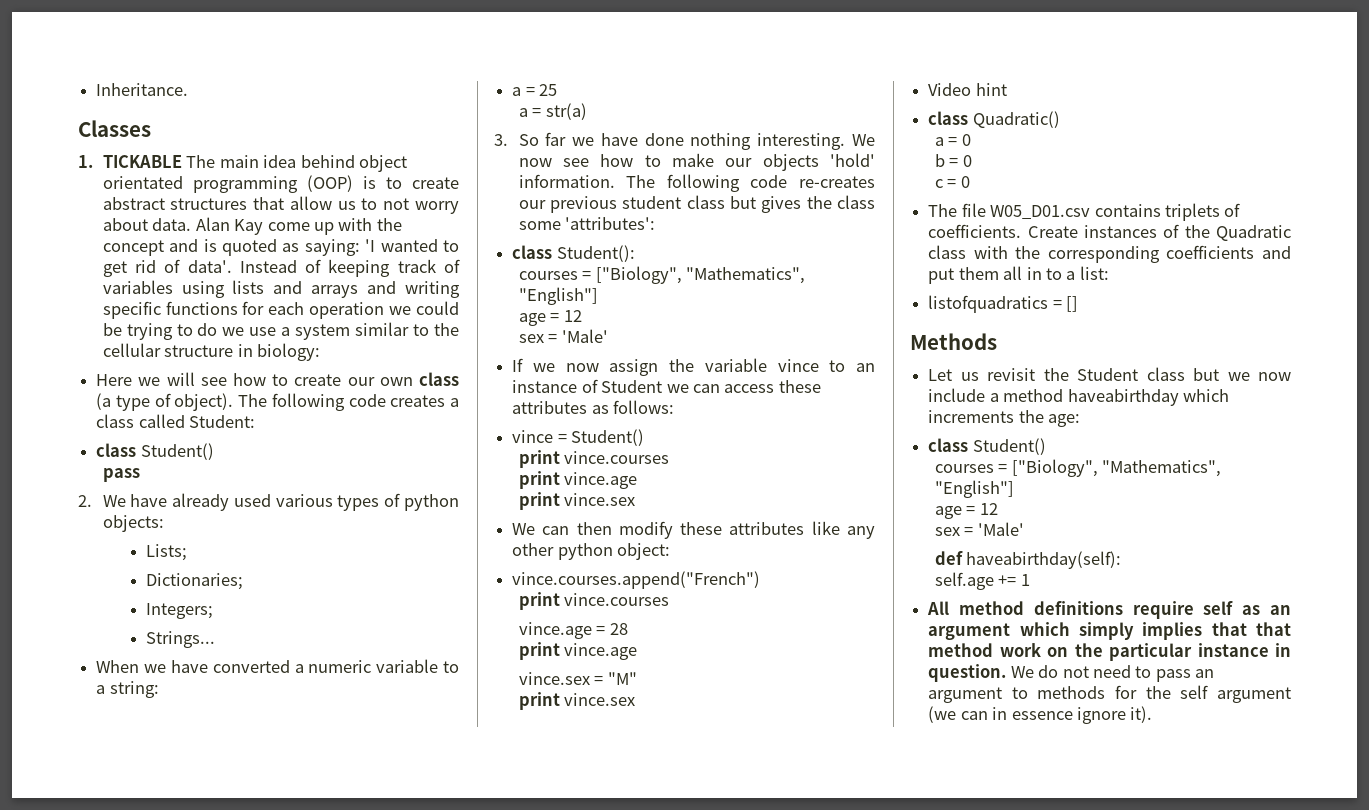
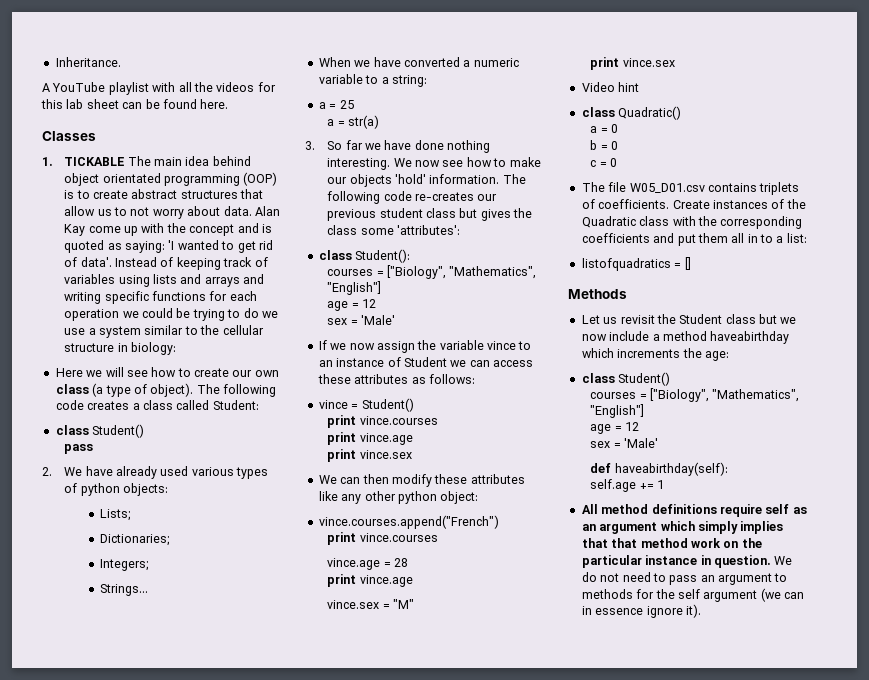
(189, 89) none -> [42,82,276,95] [41,99,229,109] // A YouTube playlist with all the videos for this lab sheet can be found here.

